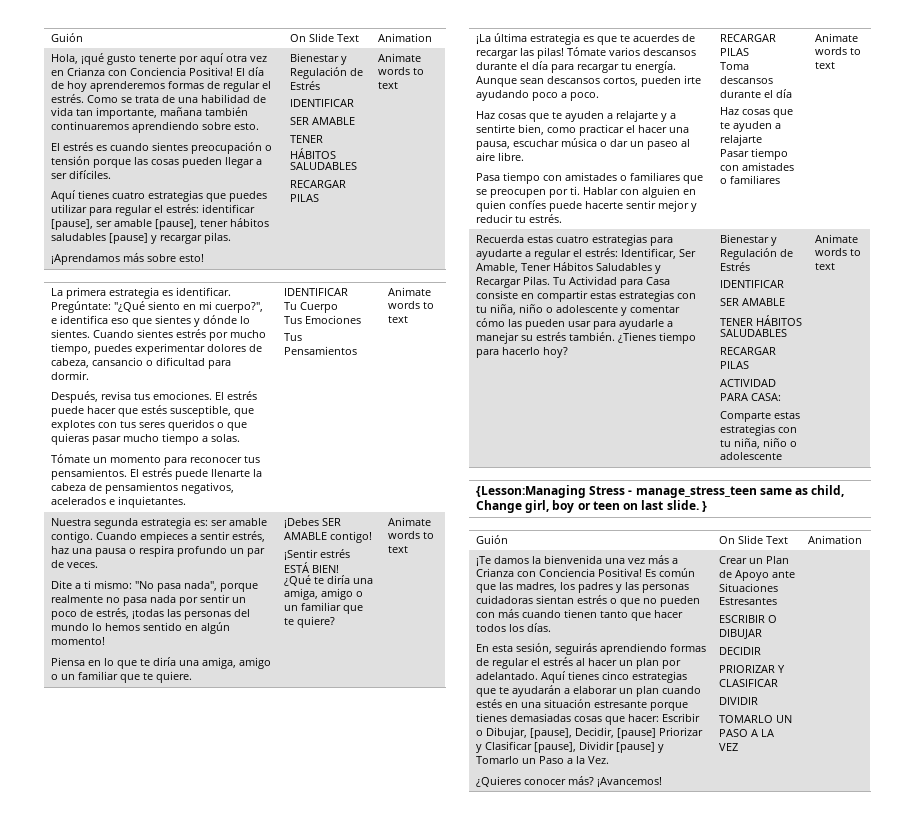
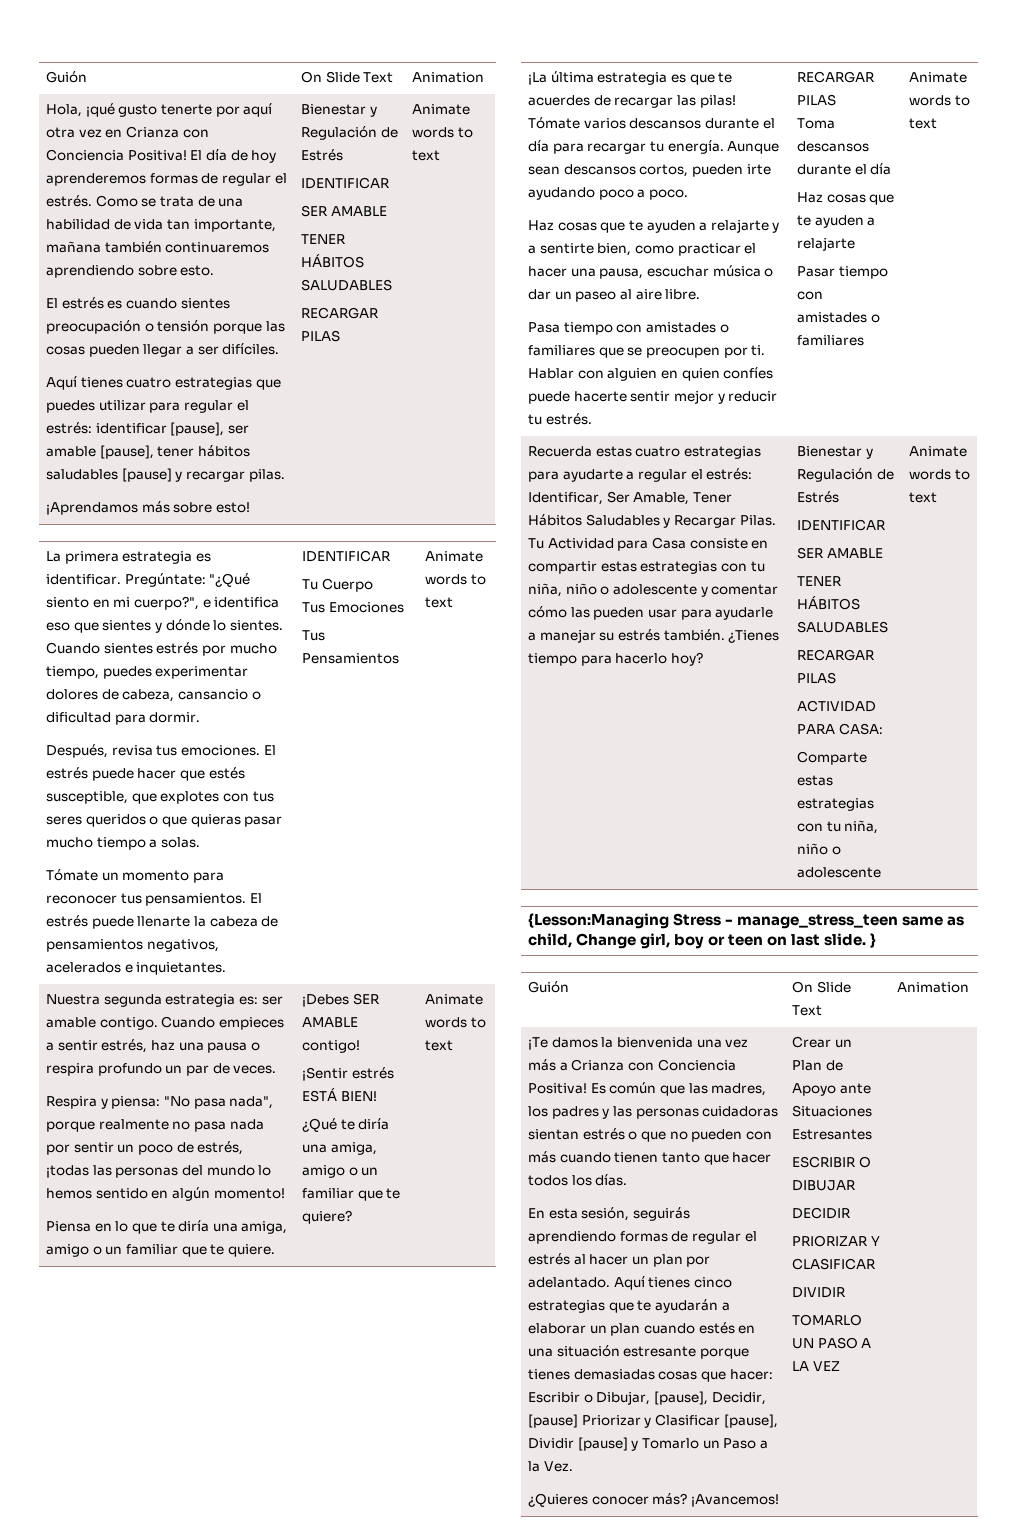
[50,580,132,589] Dite a ti mismo: -> [45,1096,161,1109] Respira y piensa:

